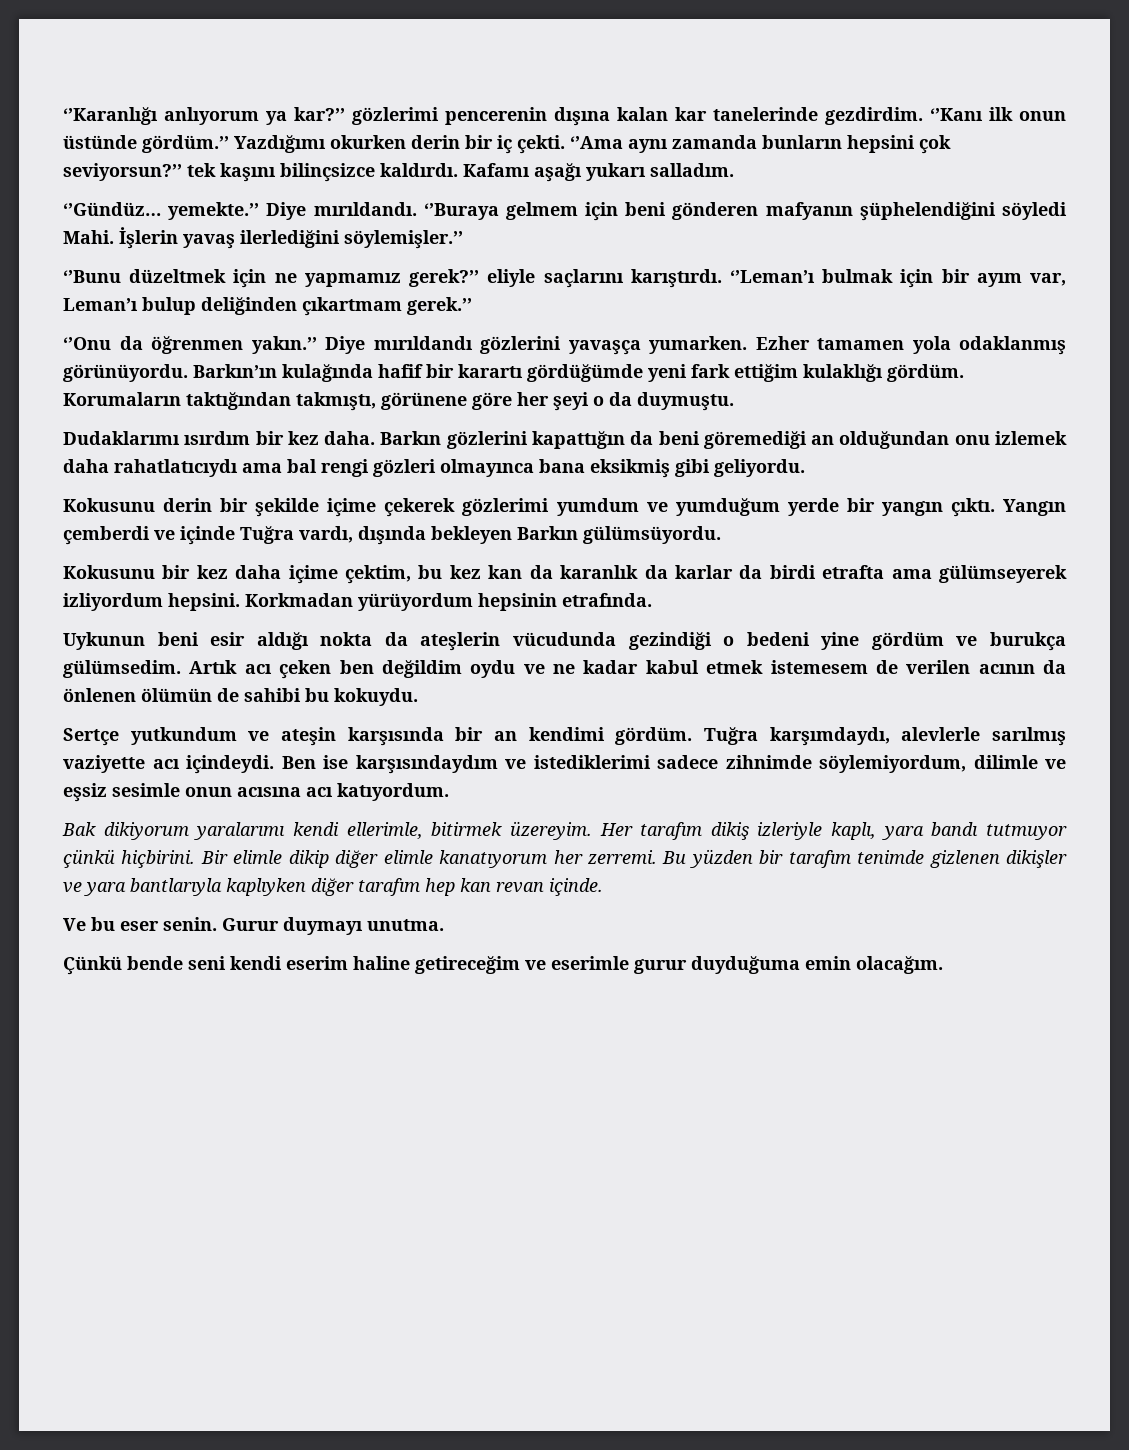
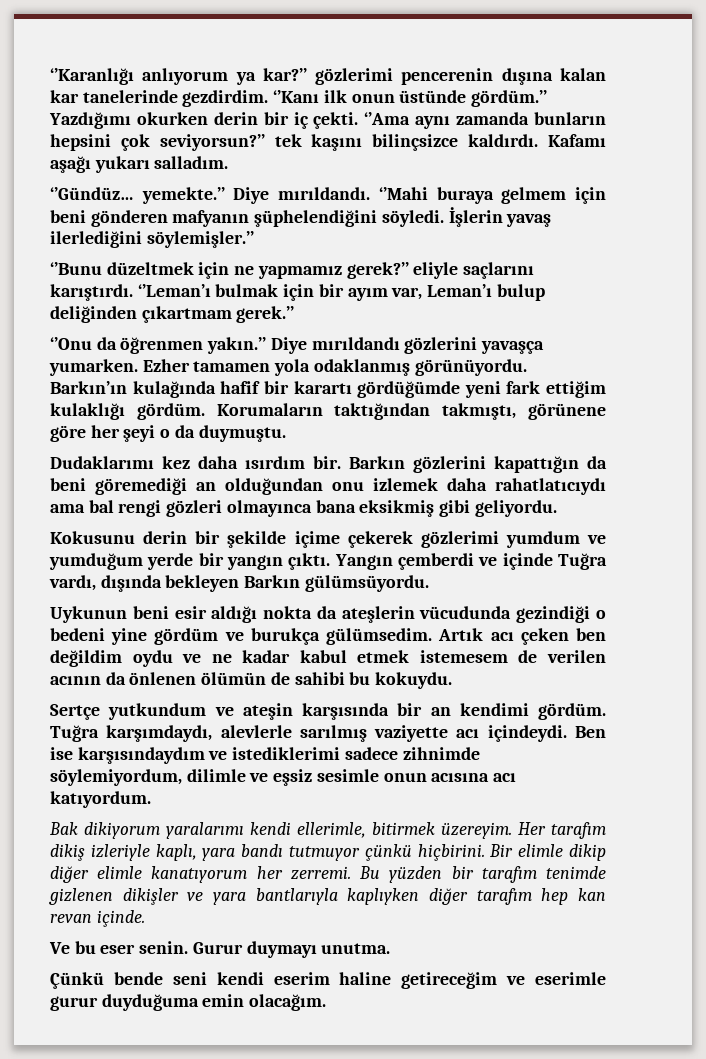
[423,203,499,220] ‘’Buraya -> [378,187,494,204] ‘’Mahi buraya
[1001,202,1067,220] [63,230,114,244] söyledi Mahi. -> [381,210,444,227] söyledi.
[184,431,376,445] ısırdım bir kez daha. -> [162,456,341,469] kez daha ısırdım bir.
[63,565,1067,584] [63,593,652,611] // Kokusunu bir kez daha içime çektim, bu kez kan da karanlık da karlar da birdi etrafta ama gülümseyerek izliyordum hepsini. Korkmadan yürüyordum hepsinin etrafında. -> (429, 583) none

